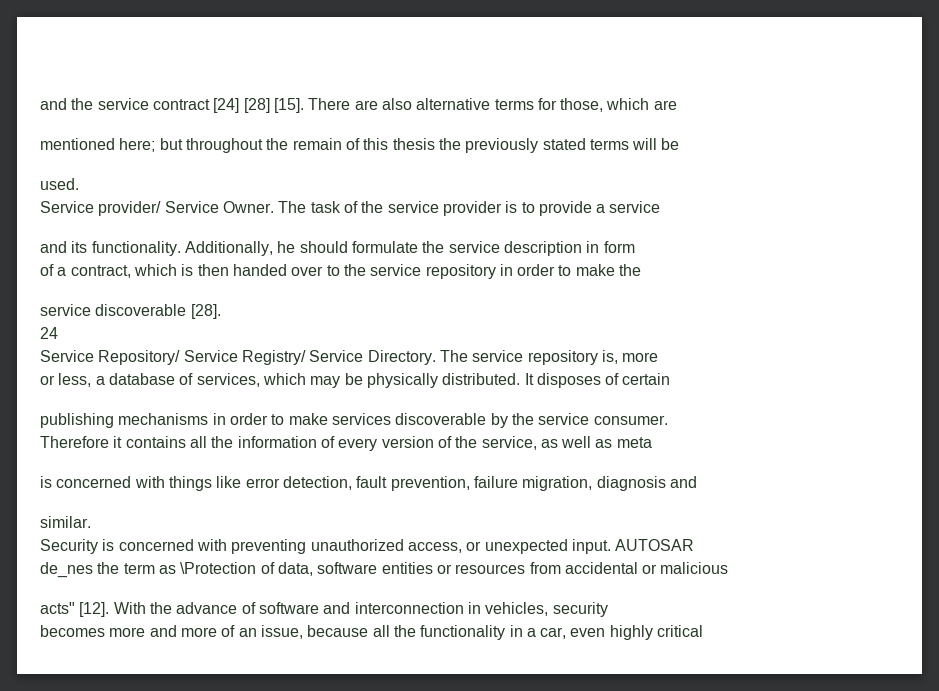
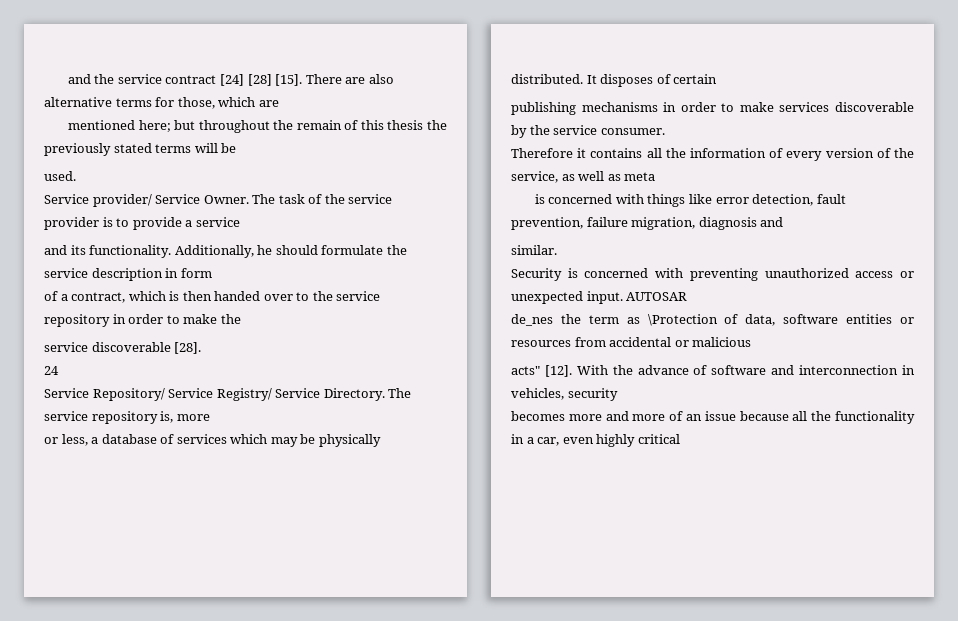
[196,373,260,387] services, -> [176,434,227,444] services
[407,542,462,553] access, -> [855,271,894,278] access
[260,625,303,639] issue, -> [704,411,736,421] issue

